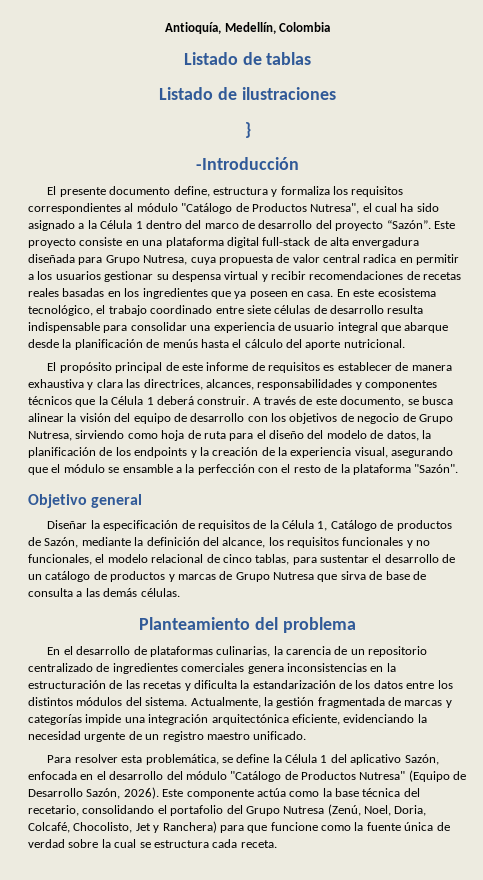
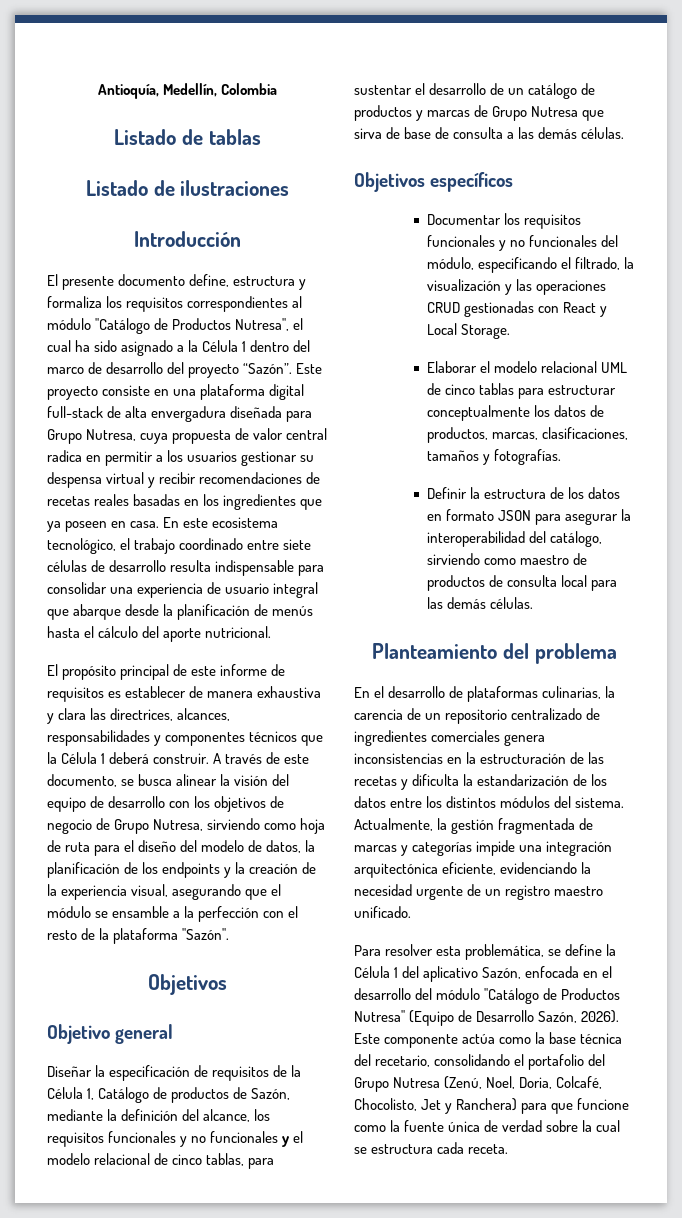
[244,122,251,138] [196,157,299,170] } // -Introducción -> [134,231,241,247] Introducción
(459, 468) none -> [148,974,227,995] // Objetivos
[28,554,92,565] funcionales, -> [210,1131,291,1147] funcionales y
(180, 592) none -> [354,172,514,192] [427,213,582,229] [427,235,619,251] [427,257,635,273] [427,279,607,295] [427,301,608,317] [427,323,511,339] [427,361,628,373] [427,383,617,399] [427,405,605,421] [427,427,629,443] [427,449,562,465] [427,487,621,499] [427,509,632,525] [427,531,603,547] [427,553,588,565] [427,575,618,591] [427,597,534,609] // Objetivos específicos // Documentar los requisitos funcionales y no funcionales del módulo, especificando el filtrado, la visualización y las operaciones CRUD gestionadas con React y Local Storage. // Elaborar el modelo relacional UML de cinco tablas para estructurar conceptualmente los datos de productos, marcas, clasificaciones, tamaños y fotografías. // Definir la estructura de los datos en formato JSON para asegurar la interoperabilidad del catálogo, sirviendo como maestro de productos de consulta local para las demás células.

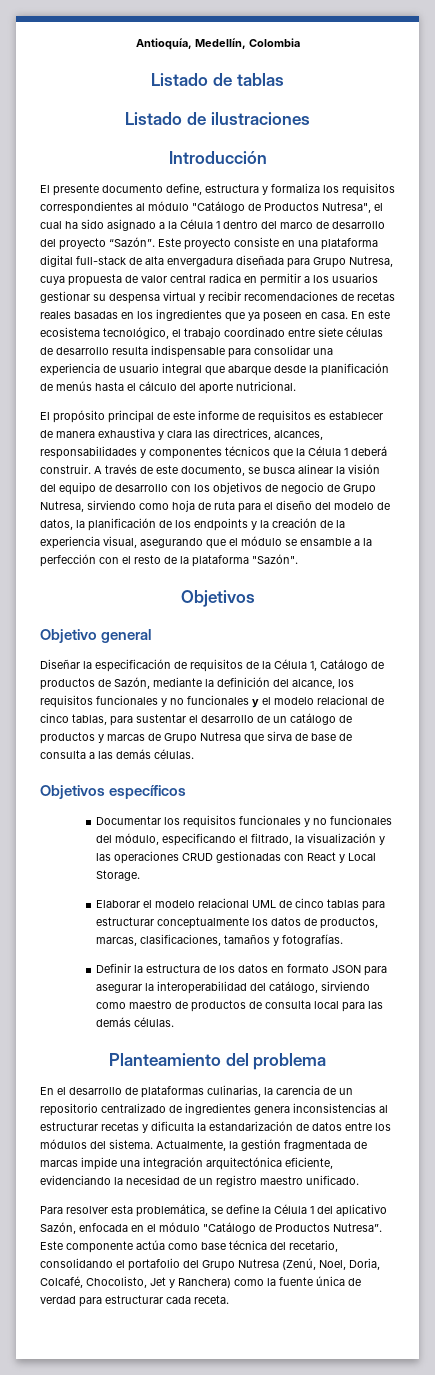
[431,730,501,742] comerciales -> (251, 1109) none
[447,752,605,764] en la estructuración de las -> [379,1105,388,1113] [40,1122,98,1131] al estructurar
[591,774,608,786] los -> (309, 1127) none
[446,796,497,808] distintos -> (391, 1127) none
[401,842,473,856] y categorías -> (78, 1163) none
[416,886,464,900] urgente -> (180, 1180) none
[354,988,621,1004] [354,1010,620,1026] desarrollo del módulo "Catálogo de Productos Nutresa" (Equipo de Desarrollo Sazón, 2026). -> [159,1222,382,1234] módulo "Catálogo de Productos Nutresa”.
[535,1032,546,1044] la -> (198, 1246) none
[521,1098,630,1114] para que funcione -> (231, 1283) none
[546,1120,621,1132] [354,1144,434,1154] sobre la cual se estructura -> [79,1295,163,1307] para estructurar

